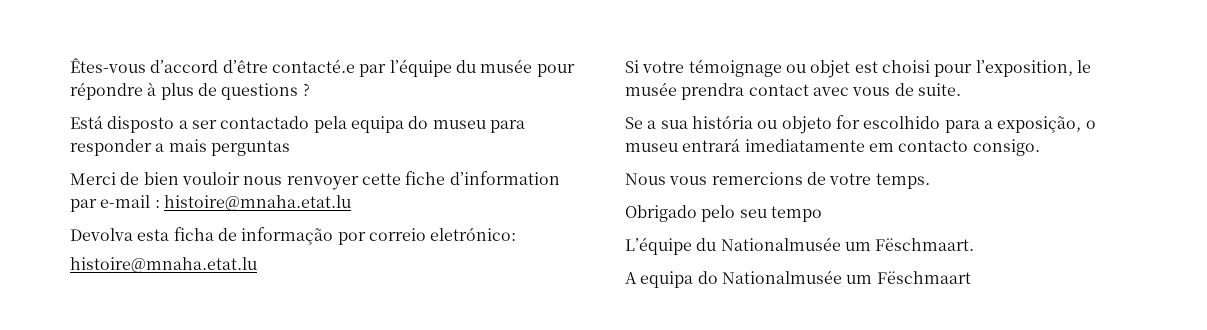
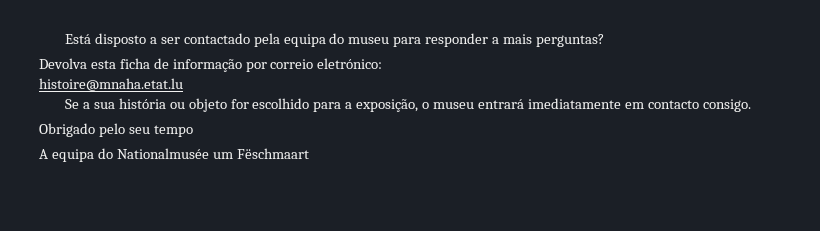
[70,58,575,77] [70,82,310,100] Êtes-vous d’accord d’être contacté.e par l’équipe du musée pour répondre à plus de questions ? // -> (65, 39) none
[210,140,290,156] [70,171,560,190] [70,195,351,212] perguntas // Merci de bien vouloir nous renvoyer cette fiche d’information par e-mail : histoire@mnaha.etat.lu -> [535,34,604,47] perguntas?
[625,59,1091,78] [625,82,961,100] // Si votre témoignage ou objet est choisi pour l’exposition, le musée prendra contact avec vous de suite. -> (183, 84) none
[625,172,930,189] // Nous vous remercions de votre temps. -> (751, 105) none
[625,237,975,255] // L’équipe du Nationalmusée um Fëschmaart. -> (193, 131) none

